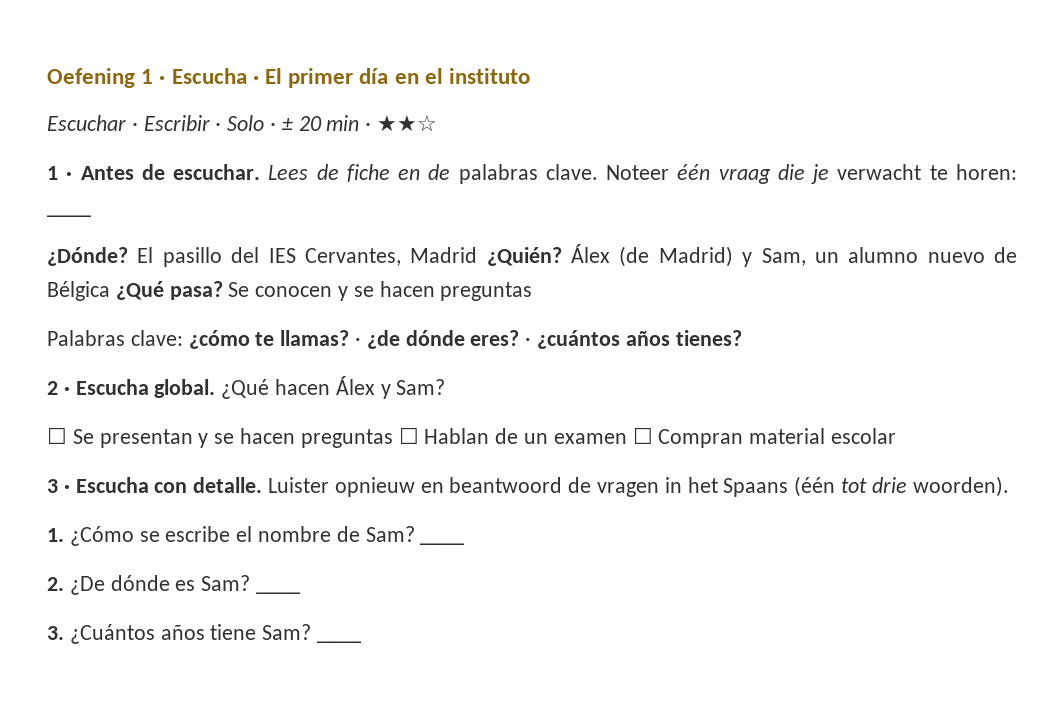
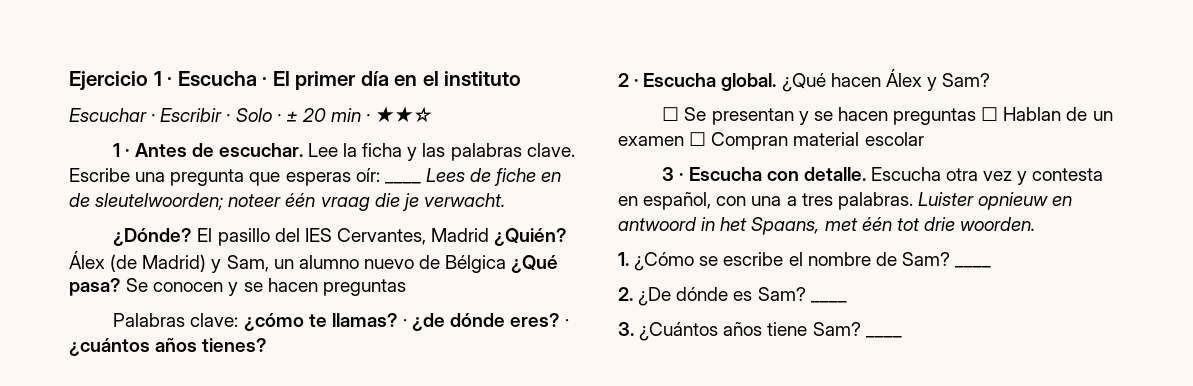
[47,68,135,88] Oefening -> [69,71,148,91] Ejercicio
(261, 172) none -> [307,143,575,161] [69,168,380,186] [384,182,421,184] Lee la ficha y las palabras clave. Escribe una pregunta que esperas oír: ____
[458,164,670,184] palabras clave. Noteer -> [95,193,282,210] sleutelwoorden; noteer
[837,164,1018,180] [47,214,91,217] verwacht te horen: ____ -> [423,193,505,207] verwacht.
[268,476,836,497] Luister opnieuw en beantwoord de vragen in het Spaans (één -> [870,167,1104,185] [618,192,1073,210] [618,216,892,235] Escucha otra vez y contesta en español, con una a tres palabras. Luister opnieuw en antwoord in het Spaans, met één
[912,476,1009,497] woorden). -> [960,217,1036,231] woorden.

